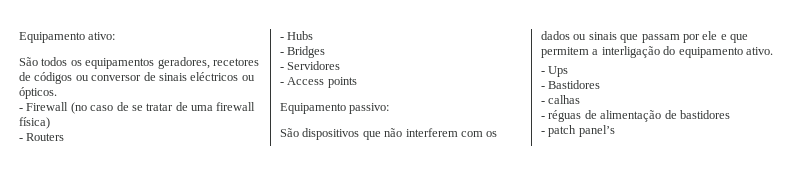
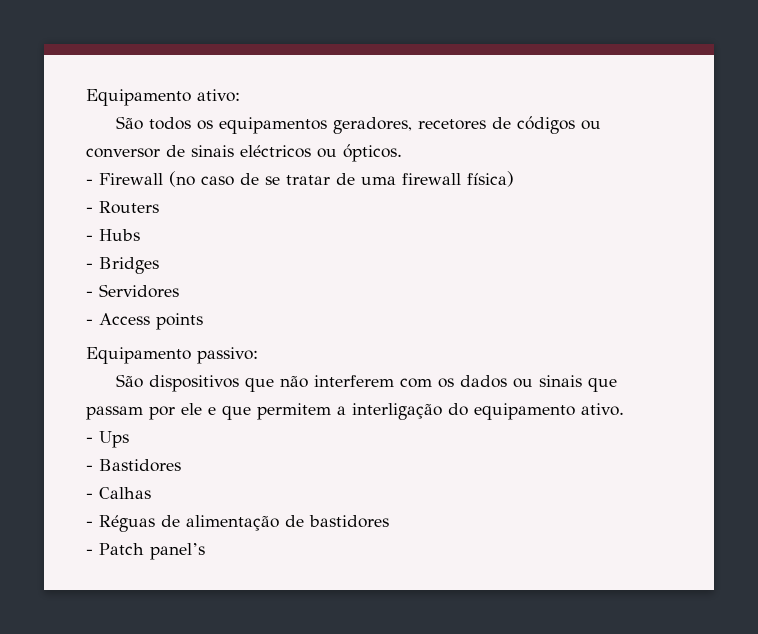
[548,95,581,104] [541,110,582,122] calhas // - réguas -> [99,487,151,499] [86,515,155,532] Calhas // - Réguas
[548,125,577,137] patch -> [99,543,144,555] Patch

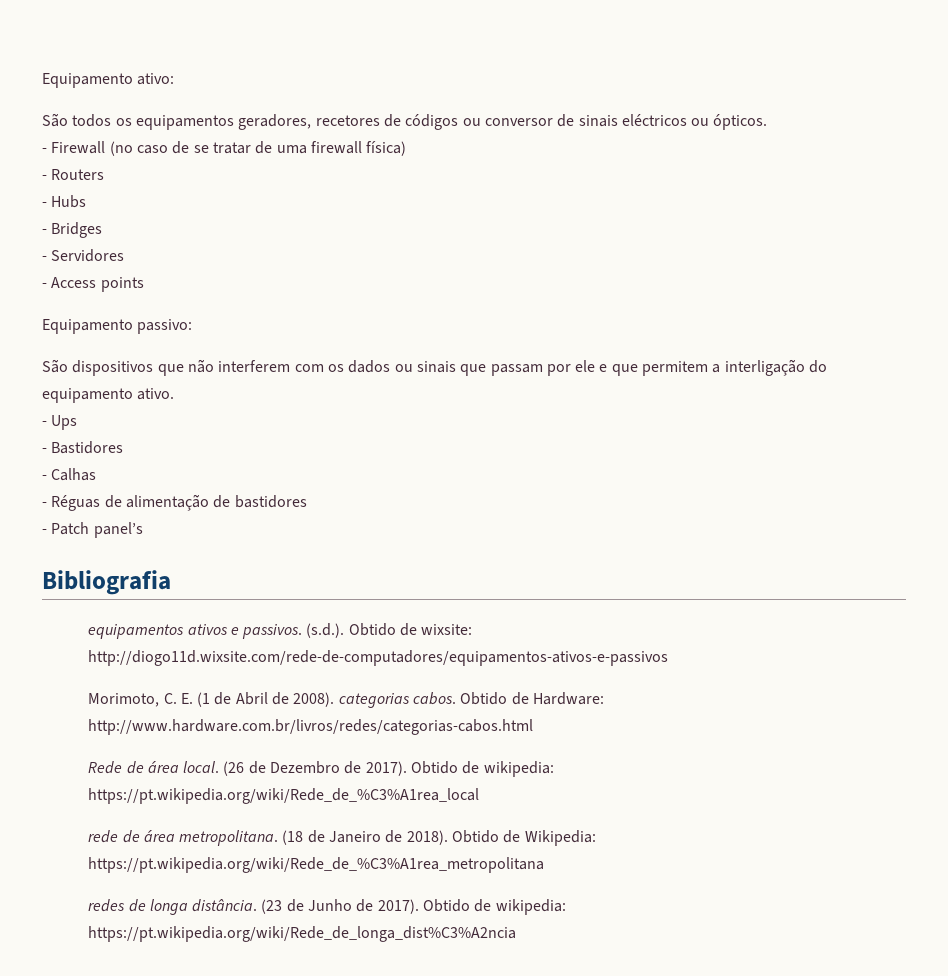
(205, 551) none -> [42,570,171,595] [88,623,473,639] [88,650,669,666] [88,692,605,708] [88,719,534,735] [88,761,554,777] [88,788,480,804] [88,830,596,846] [88,857,545,873] [88,899,566,915] [88,926,517,942] // Bibliografia // equipamentos ativos e passivos. (s.d.). Obtido de wixsite: http://diogo11d.wixsite.com/rede-de-computadores/equipamentos-ativos-e-passivos // Morimoto, C. E. (1 de Abril de 2008). categorias cabos. Obtido de Hardware: http://www.hardware.com.br/livros/redes/categorias-cabos.html // Rede de área local. (26 de Dezembro de 2017). Obtido de wikipedia: https://pt.wikipedia.org/wiki/Rede_de_%C3%A1rea_local // rede de área metropolitana. (18 de Janeiro de 2018). Obtido de Wikipedia: https://pt.wikipedia.org/wiki/Rede_de_%C3%A1rea_metropolitana // redes de longa distância. (23 de Junho de 2017). Obtido de wikipedia: https://pt.wikipedia.org/wiki/Rede_de_longa_dist%C3%A2ncia

